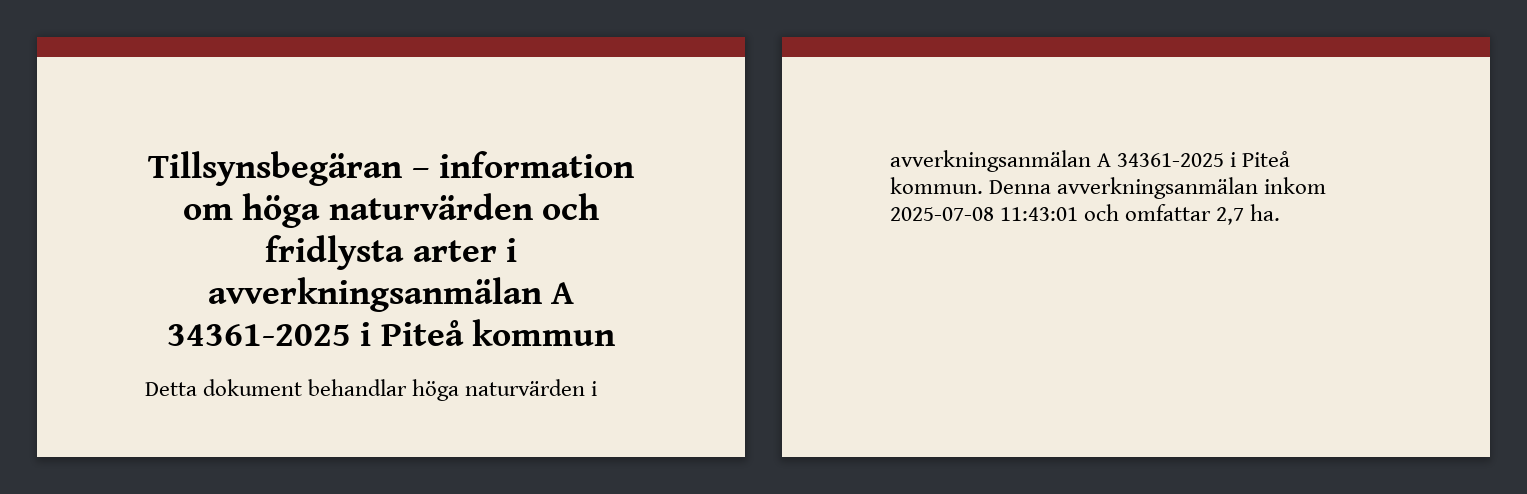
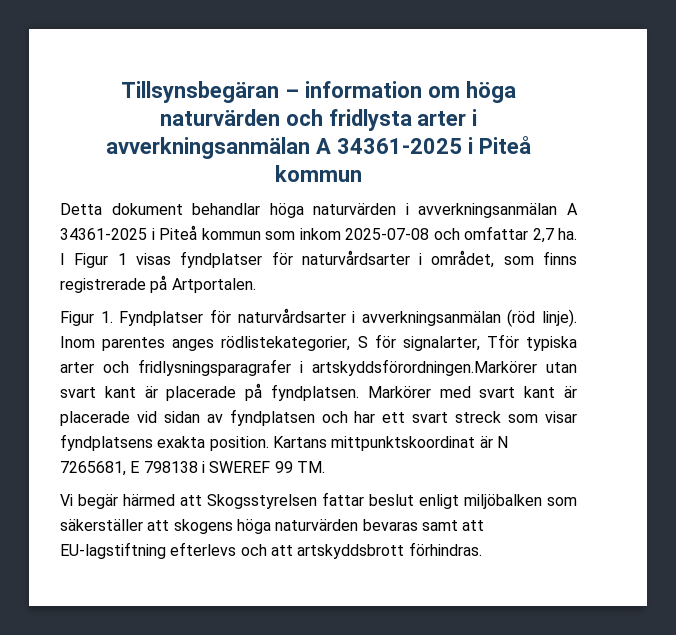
[890,177,1259,199] kommun. Denna avverkningsanmälan -> [201,228,295,240] kommun som
[1000,207,1079,221] 11:43:01 -> (429, 234) none
(1281, 212) none -> [60,250,577,268] [60,275,256,293] [60,308,577,327] [60,334,577,351] [60,359,577,376] [60,383,577,401] [60,409,578,426] [60,434,508,451] [60,461,325,476] [60,492,577,509] [60,519,485,534] [60,542,482,559] I Figur 1 visas fyndplatser för naturvårdsarter i området, som finns registrerade på Artportalen. // Figur 1. Fyndplatser för naturvårdsarter i avverkningsanmälan (röd linje). Inom parentes anges rödlistekategorier, S för signalarter, Tför typiska arter och fridlysningsparagrafer i artskyddsförordningen.Markörer utan svart kant är placerade på fyndplatsen. Markörer med svart kant är placerade vid sidan av fyndplatsen och har ett svart streck som visar fyndplatsens exakta position. Kartans mittpunktskoordinat är N 7265681, E 798138 i SWEREF 99 TM. // Vi begär härmed att Skogsstyrelsen fattar beslut enligt miljöbalken som säkerställer att skogens höga naturvärden bevaras samt att EU-lagstiftning efterlevs och att artskyddsbrott förhindras.

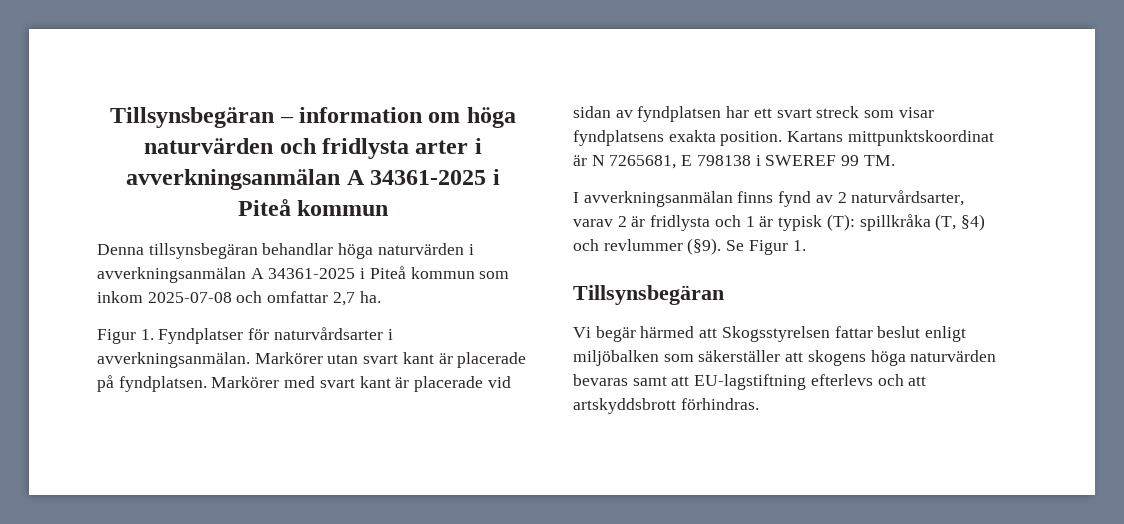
[60,203,183,215] Detta dokument -> [97,243,258,259] Denna tillsynsbegäran
[60,250,577,268] [60,275,256,293] I Figur 1 visas fyndplatser för naturvårdsarter i området, som finns registrerade på Artportalen. -> (381, 297) none
[361,309,577,327] [60,334,577,351] [60,359,537,376] avverkningsanmälan (röd linje). Inom parentes anges rödlistekategorier, S för signalarter, Tför typiska arter och fridlysningsparagrafer i artskyddsförordningen.Markörer -> [97,352,323,368] avverkningsanmälan. Markörer
[321,411,348,423] och -> (722, 114) none
(325, 467) none -> [573,190,965,207] [573,214,985,231] [573,238,806,255] [573,285,724,305] // I avverkningsanmälan finns fynd av 2 naturvårdsarter, varav 2 är fridlysta och 1 är typisk (T): spillkråka (T, §4) och revlummer (§9). Se Figur 1. // Tillsynsbegäran

